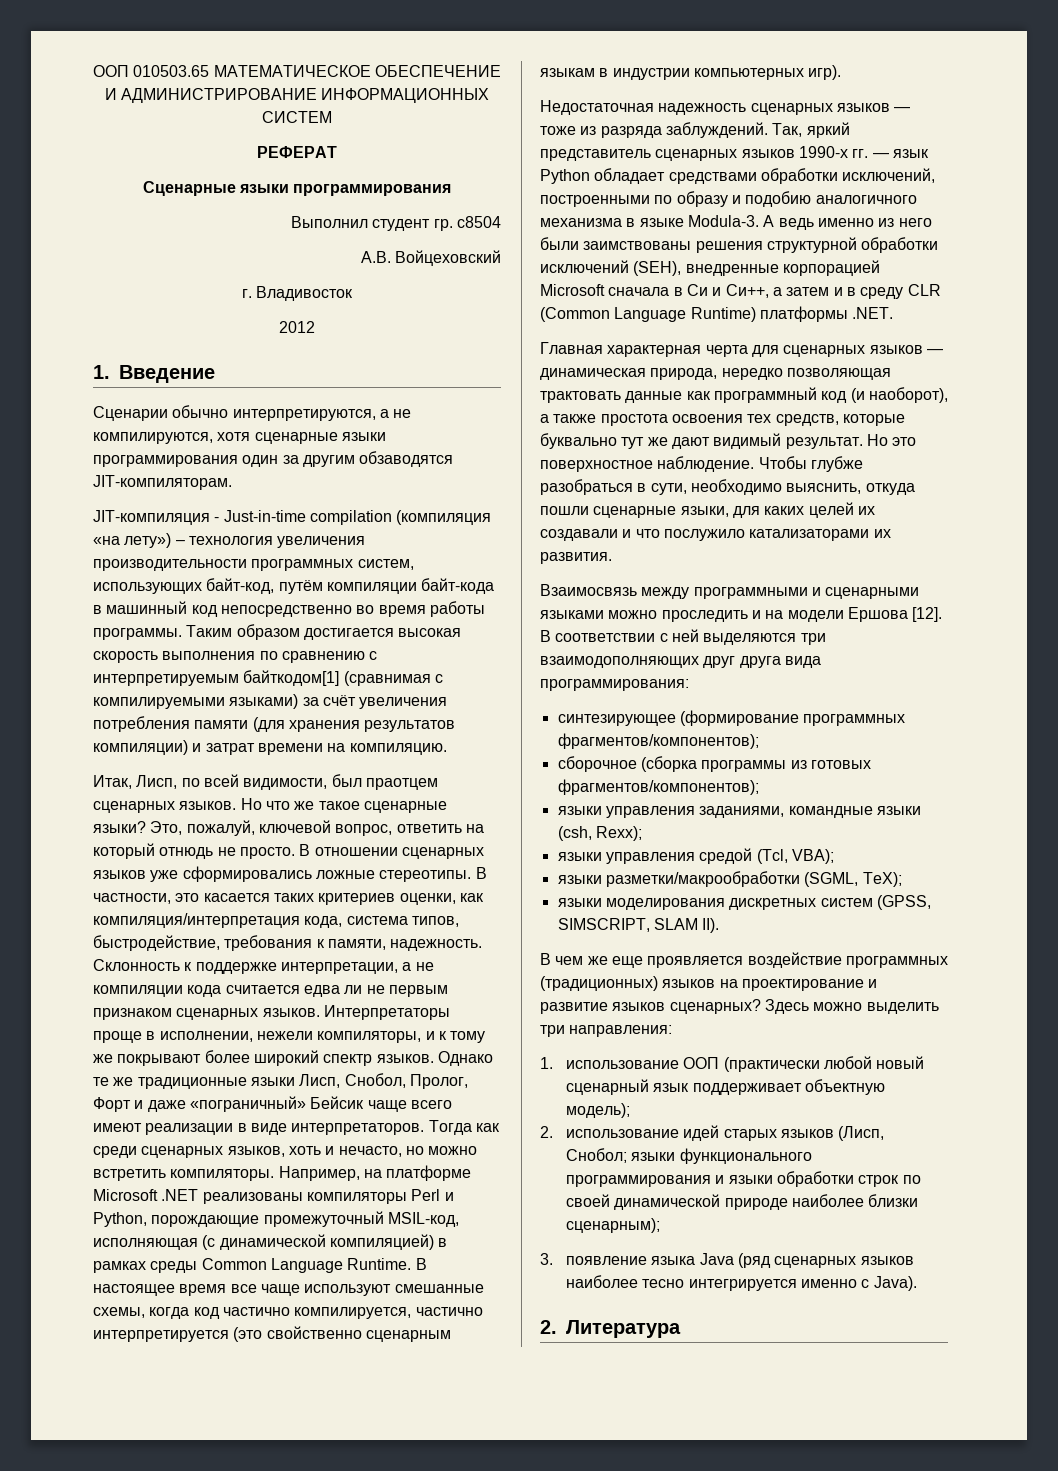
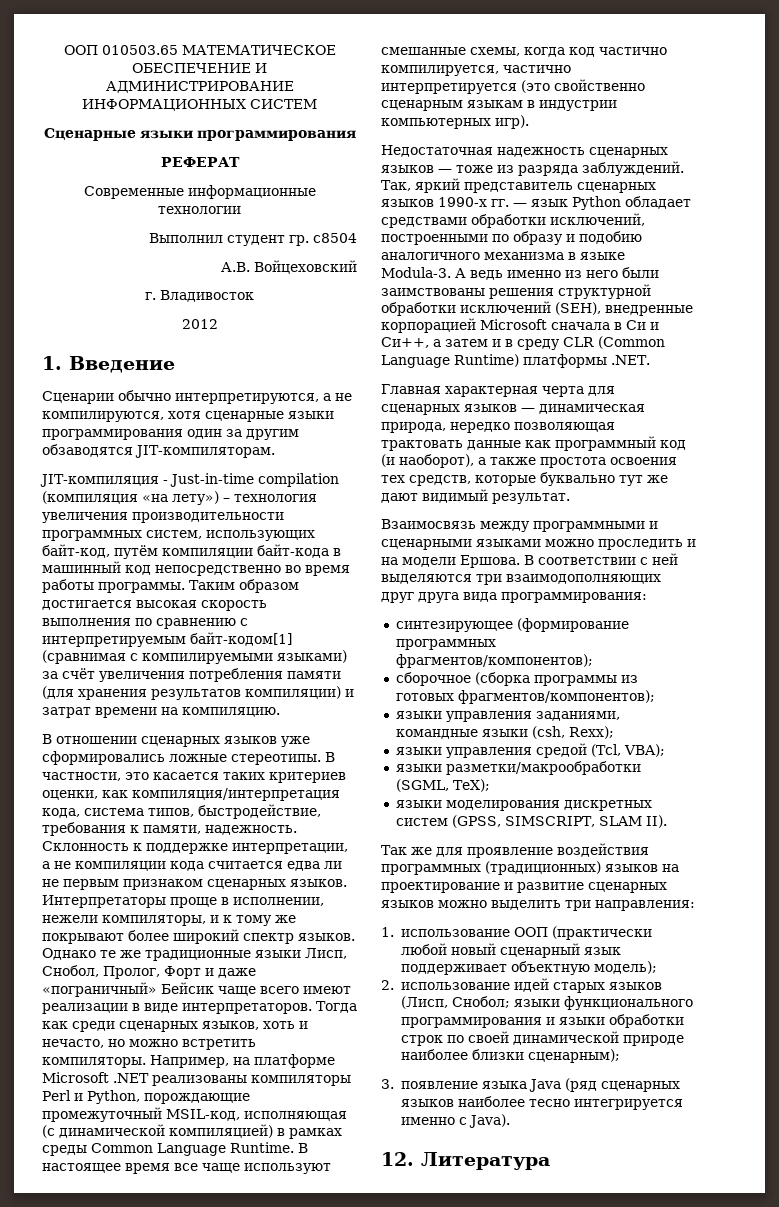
[257,146,337,158] // РЕФЕРАТ -> (317, 104) none
(452, 190) none -> [160,157,240,167] [83,185,316,199] [158,206,241,214] // РЕФЕРАТ // Современные информационные технологии
[243,670,340,686] байткодом[1] -> [190,632,292,646] байт-кодом[1]
[93,774,438,790] [93,798,447,813] [93,820,484,836] [93,843,295,859] Итак, Лисп, по всей видимости, был праотцем сценарных языков. Но что же такое сценарные языки? Это, пожалуй, ключевой вопрос, ответить на который отнюдь не просто. -> (280, 712) none
[866,434,917,446] [540,456,863,472] [540,479,915,495] [540,502,875,518] [540,529,891,541] [540,552,612,564] Но это поверхностное наблюдение. Чтобы глубже разобраться в сути, необходимо выяснить, откуда пошли сценарные языки, для каких целей их создавали и что послужило катализаторами их развития. -> (570, 498) none
[847,607,943,622] Ершова [12]. -> [460,555,520,568] Ершова.
[540,952,842,968] В чем же еще проявляется воздействие -> [381,843,649,858] Так же для проявление воздействия
[612,999,809,1014] языков сценарных? Здесь -> [588,882,667,893] [381,900,434,908] сценарных языков
[540,1320,557,1334] 2. -> [381,1152,414,1166] 12.

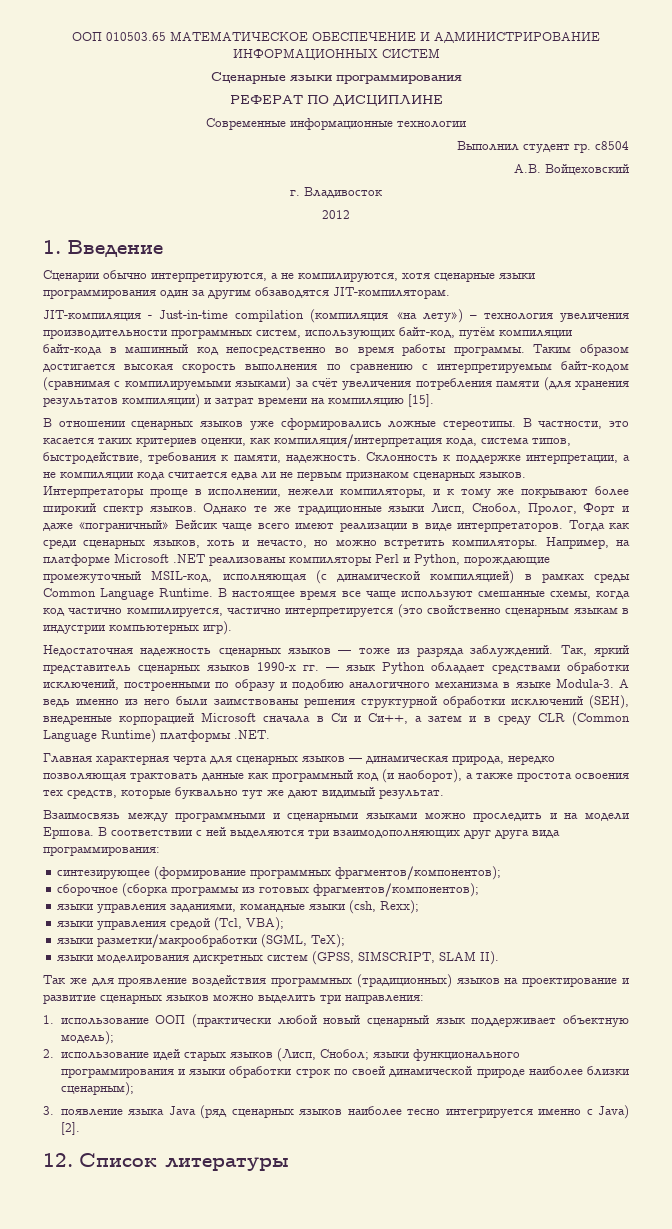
(240, 162) none -> [306,95,443,106] ПО ДИСЦИПЛИНЕ
[190,632,292,646] байт-кодом[1] -> [561,361,629,372] байт-кодом
[182,707,280,717] компиляцию. -> [328,394,434,407] компиляцию [15].
[468,1114,510,1128] Java). -> [598,1105,629,1119] [60,1122,80,1135] Java) [2].
[420,1152,550,1170] Литература -> [79,1153,290,1171] Список литературы

